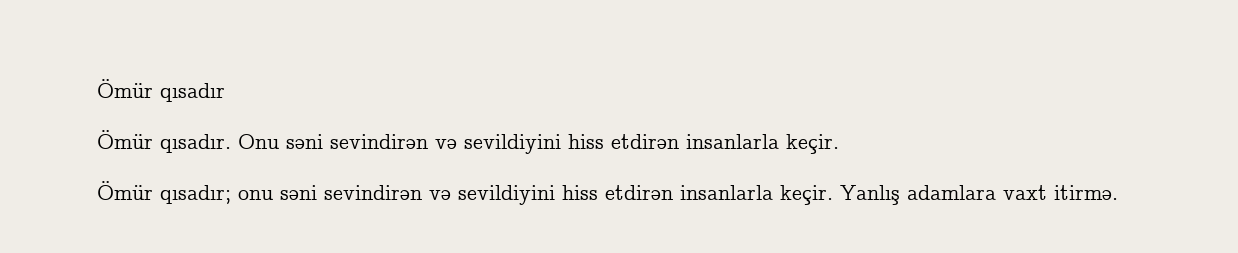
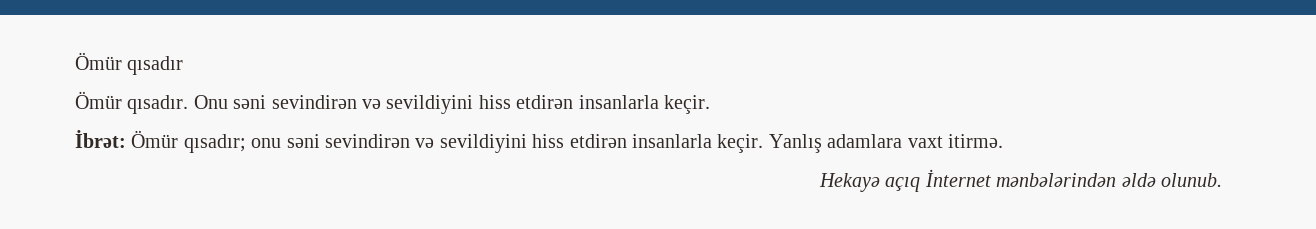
(839, 144) none -> [75,130,126,148] İbrət:
(1118, 192) none -> [819,169,1222,192] // Hekayə açıq İnternet mənbələrindən əldə olunub.

